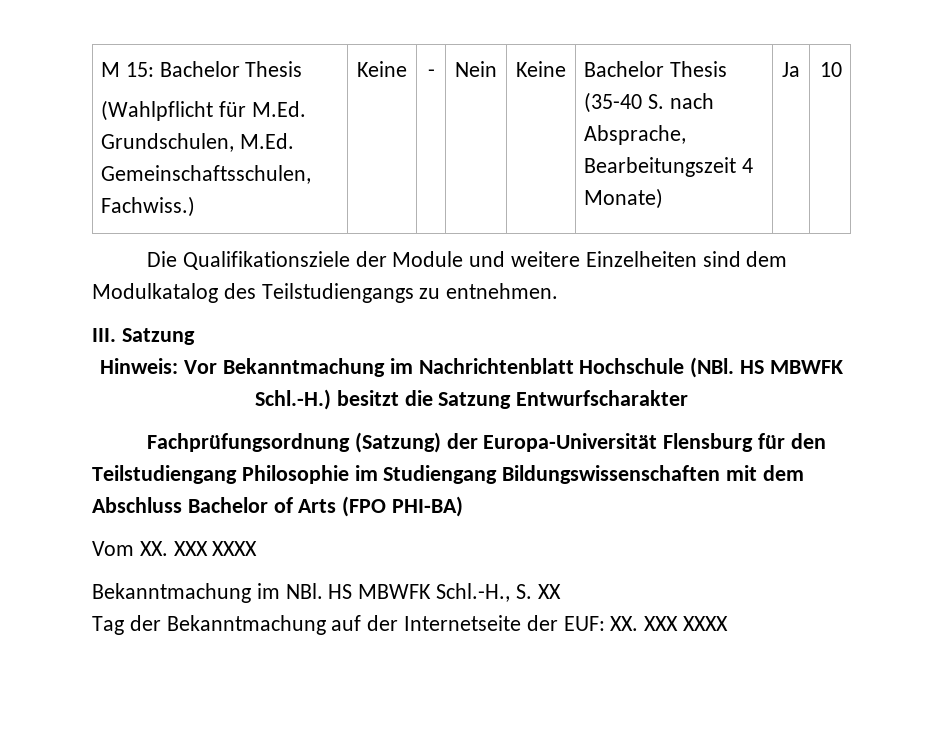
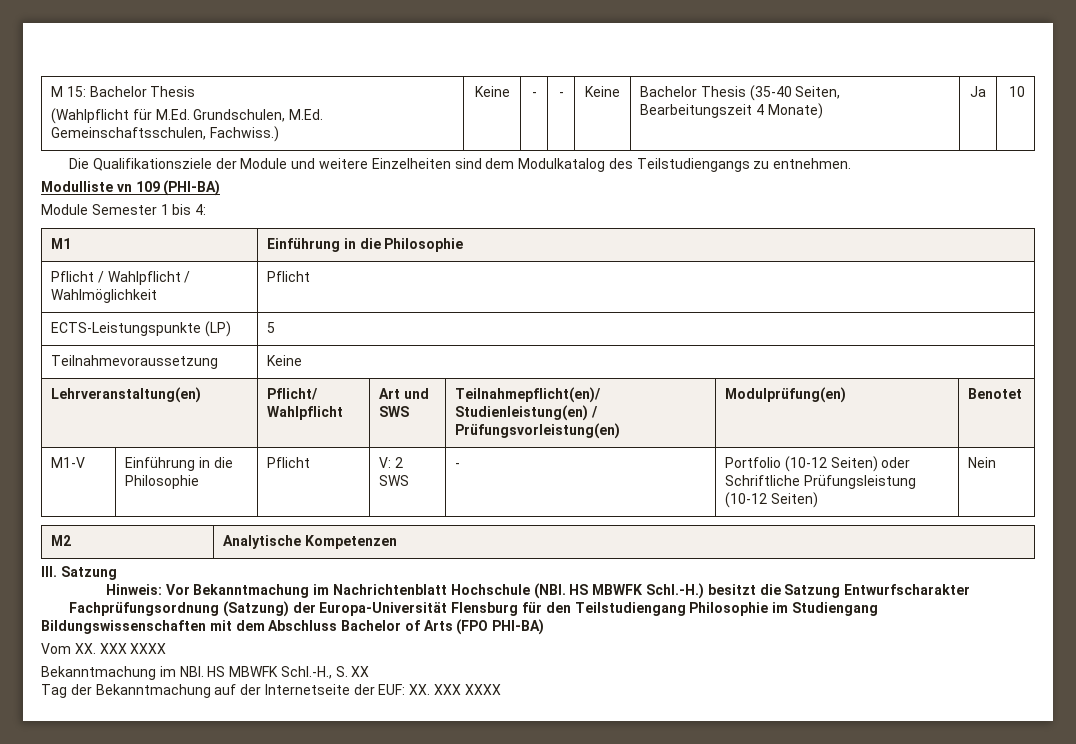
[455,61,497,77] Nein -> [558,92,564,97] -
[647,93,714,109] [583,125,686,145] S. nach Absprache, -> [795,86,841,99] Seiten,
(559, 291) none -> [41,180,221,196] [41,204,207,215] [51,238,72,249] [267,238,464,252] [51,271,191,285] [51,289,158,303] [267,271,311,282] [51,321,231,337] [267,322,276,333] [51,355,219,369] [267,355,303,366] [51,387,202,403] [267,388,319,400] [267,406,344,420] [379,388,429,399] [379,406,410,417] [455,387,602,403] [455,405,598,421] [455,423,621,439] [725,387,847,403] [968,388,1023,399] [51,457,86,468] [125,457,233,471] [125,475,200,489] [267,457,311,468] [379,457,403,468] [379,475,410,486] [455,463,461,468] [725,456,911,472] [725,475,916,489] [725,492,818,508] [968,457,997,468] [51,535,72,546] [223,535,397,549] // Modulliste vn 109 (PHI-BA) // Module Semester 1 bis 4: // M1 | Einführung in die Philosophie // Pflicht / Wahlpflicht / Wahlmöglichkeit | Pflicht // ECTS-Leistungspunkte (LP) | 5 // Teilnahmevoraussetzung | Keine // Lehrveranstaltung(en) | Pflicht/ Wahlpflicht | Art und SWS | Teilnahmepflicht(en)/ Studienleistung(en) / Prüfungsvorleistung(en) | Modulprüfung(en) | Benotet // M1-V | Einführung in die Philosophie | Pflicht | V: 2 SWS | - | Portfolio (10-12 Seiten) oder Schriftliche Prüfungsleistung (10-12 Seiten) | Nein // M2 | Analytische Kompetenzen

